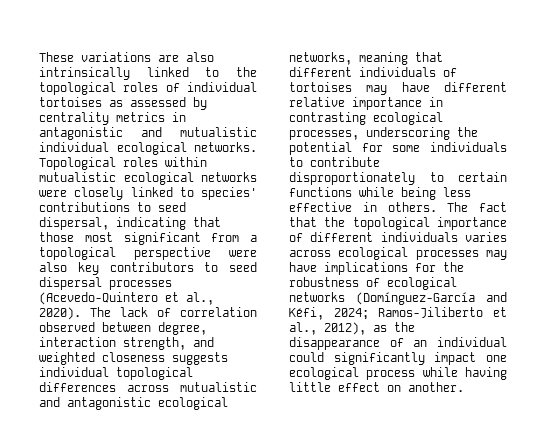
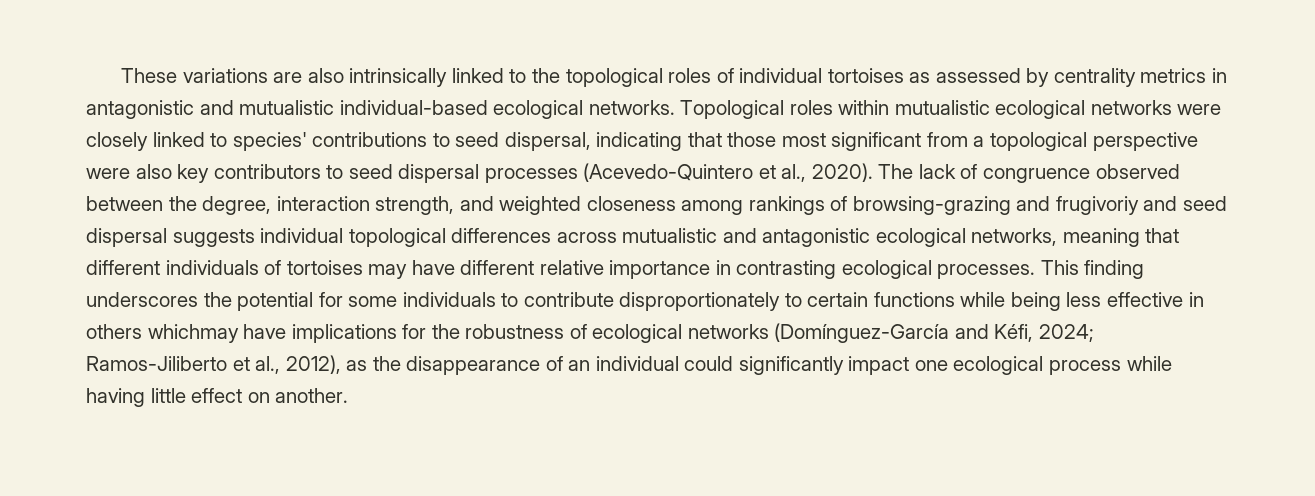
[39,142,109,152] individual -> [339,100,488,115] individual-based
[180,307,257,317] correlation -> [983,168,1091,183] congruence
(151, 327) none -> [168,196,197,211] the
(165, 357) none -> [681,196,1228,215] [86,228,167,247] among rankings of browsing-grazing and frugivoriy and seed dispersal
[289,127,450,140] processes, underscoring -> [937,260,1145,279] [86,292,198,307] processes. This finding underscores
[387,202,507,212] [289,217,507,230] [289,232,507,242] [289,247,507,260] others. The fact that the topological importance of different individuals varies across ecological processes may -> [86,324,239,343] others whichmay

